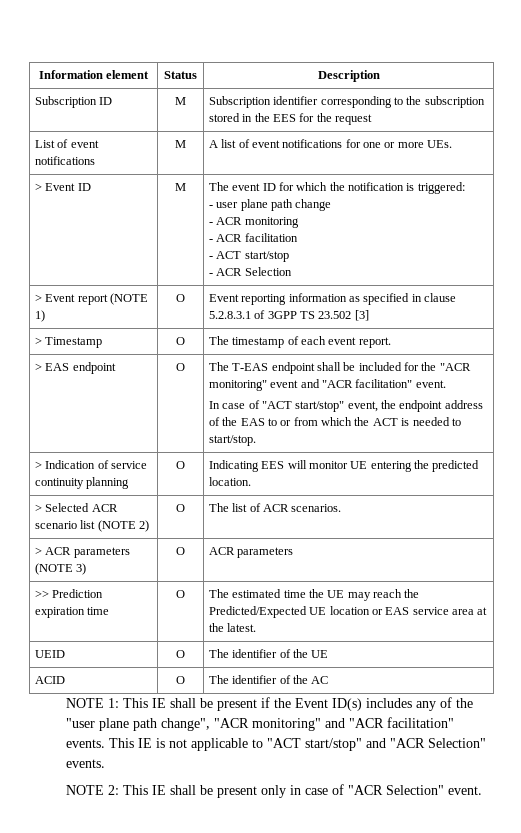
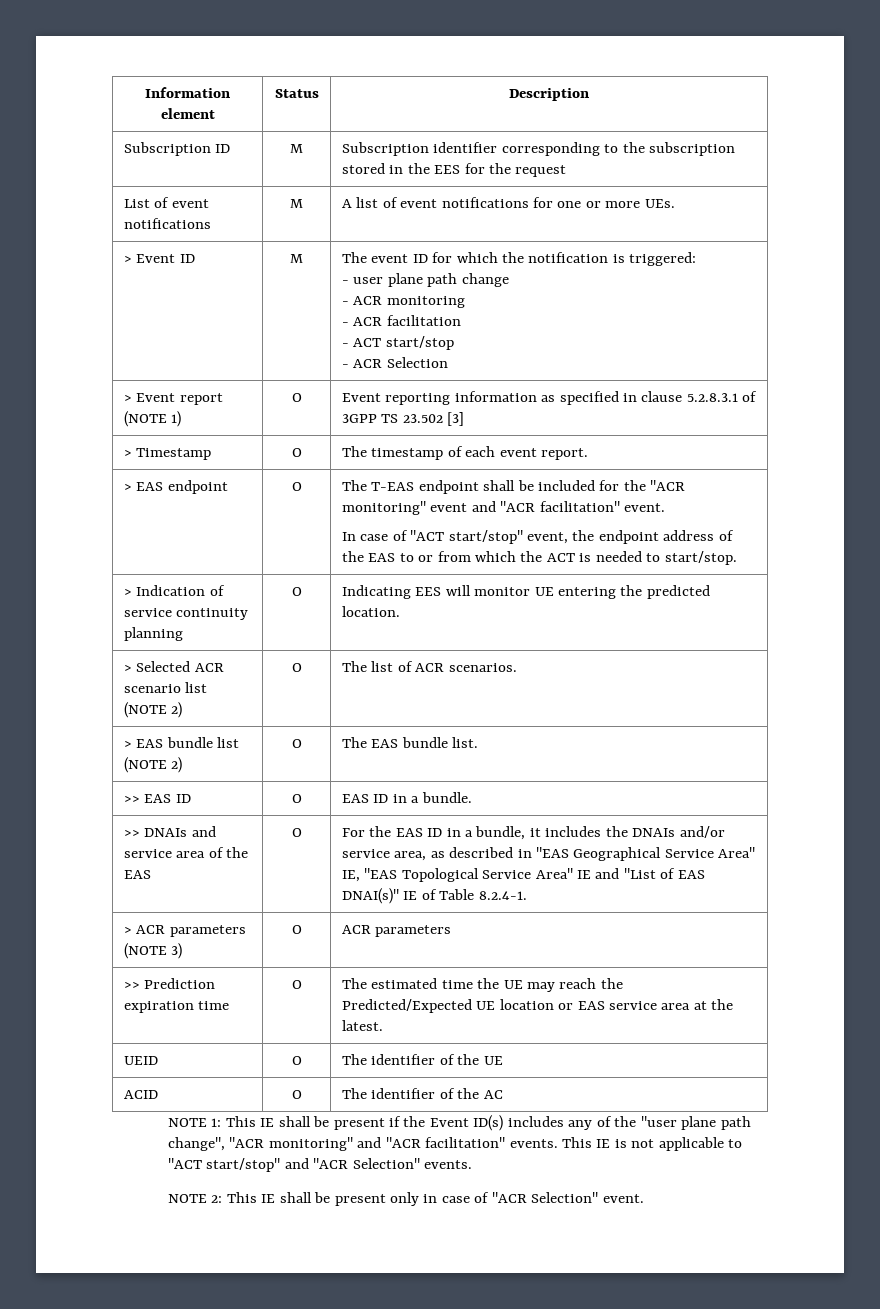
(342, 508) none -> [123,737,240,748] [123,757,183,773] [291,739,302,748] [341,737,479,748] [123,794,191,803] [291,794,302,803] [341,792,472,803] [123,826,216,837] [123,847,249,858] [123,870,151,879] [291,828,302,837] [341,826,725,840] [341,847,756,861] [341,868,705,882] [341,888,527,904] // > EAS bundle list (NOTE 2) | O | The EAS bundle list. // >> EAS ID | O | EAS ID in a bundle. // >> DNAIs and service area of the EAS | O | For the EAS ID in a bundle, it includes the DNAIs and/or service area, as described in "EAS Geographical Service Area" IE, "EAS Topological Service Area" IE and "List of EAS DNAI(s)" IE of Table 8.2.4-1.

